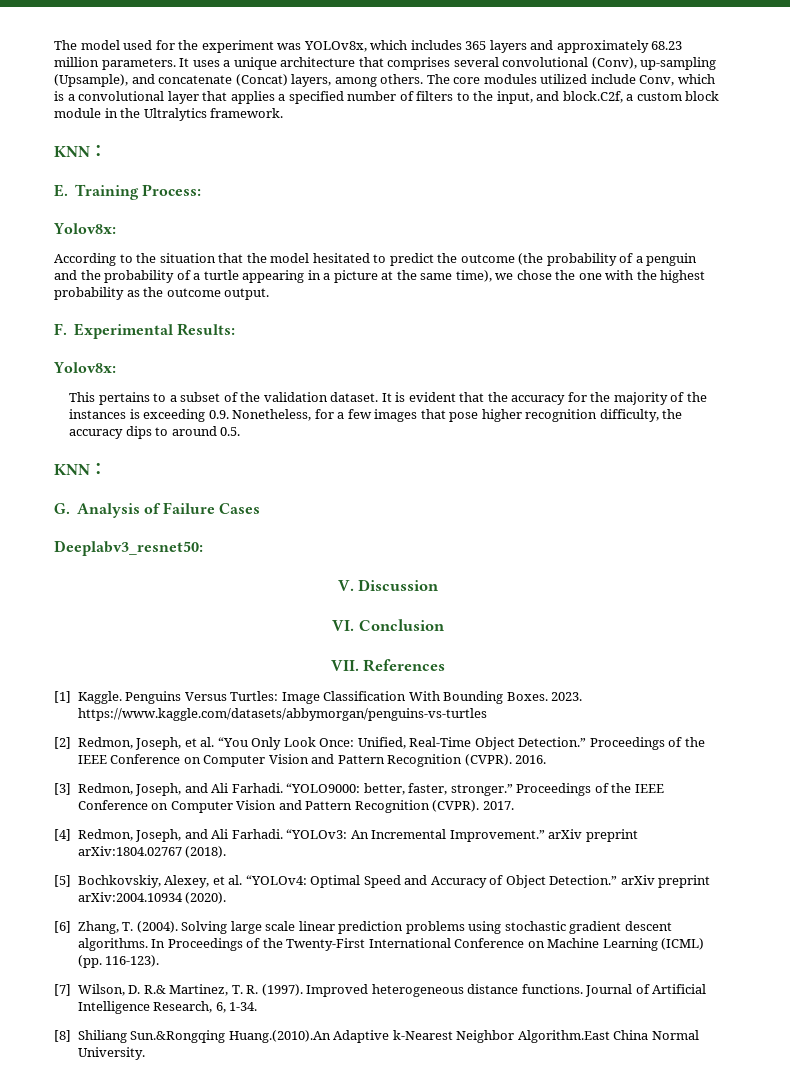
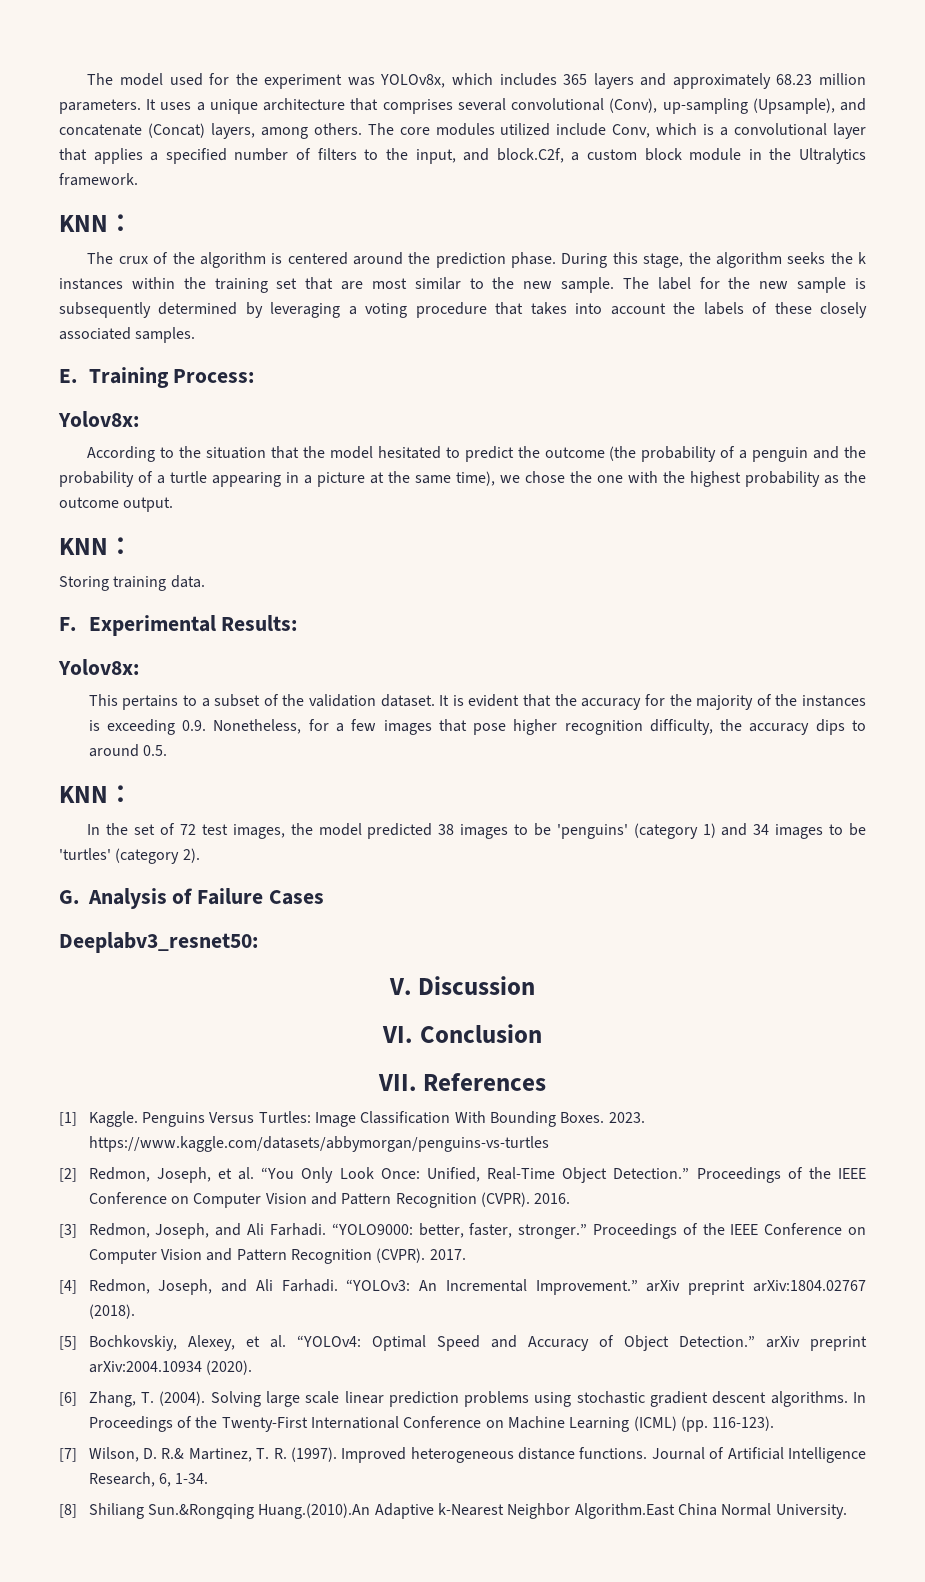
(107, 150) none -> [87,252,866,268] [59,277,867,293] [59,302,868,318] [59,327,196,343] // The crux of the algorithm is centered around the prediction phase. During this stage, the algorithm seeks the k instances within the training set that are most similar to the new sample. The label for the new sample is subsequently determined by leveraging a voting procedure that takes into account the labels of these closely associated samples.
(270, 294) none -> [59,537,133,555] [59,575,205,591] // KNN： // Storing training data.
(107, 468) none -> [87,823,866,839] [59,848,200,864] // In the set of 72 test images, the model predicted 38 images to be 'penguins' (category 1) and 34 images to be 'turtles' (category 2).

